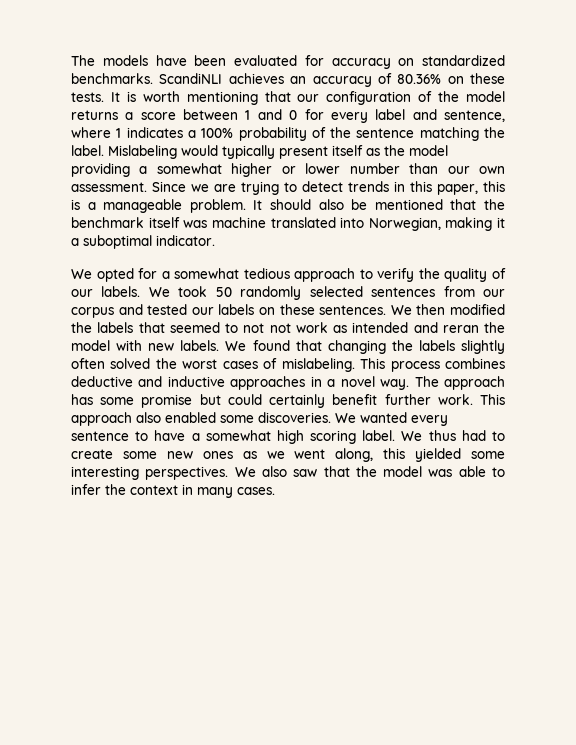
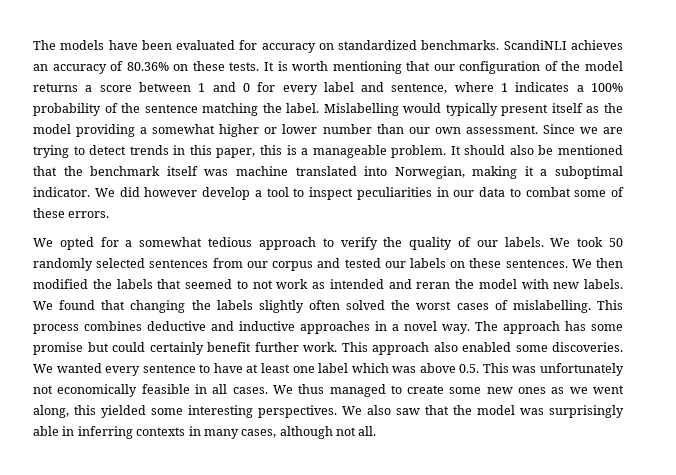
[108,145,177,159] Mislabeling -> [323,103,399,116] Mislabelling
(215, 240) none -> [94,187,624,200] [33,208,110,218] We did however develop a tool to inspect peculiarities in our data to combat some of these errors.
[269,323,291,333] not -> (273, 284) none
[281,358,355,372] mislabeling. -> [512,300,591,313] mislabelling.
[191,430,396,444] a somewhat high scoring label. -> [246,363,624,376] [33,384,268,397] at least one label which was above 0.5. This was unfortunately not economically feasible in all cases.
[461,430,486,441] had -> [329,384,386,397] managed
[458,466,506,477] [71,484,275,498] able to infer the context in many cases. -> [549,405,624,418] [33,426,377,439] surprisingly able in inferring contexts in many cases, although not all.

